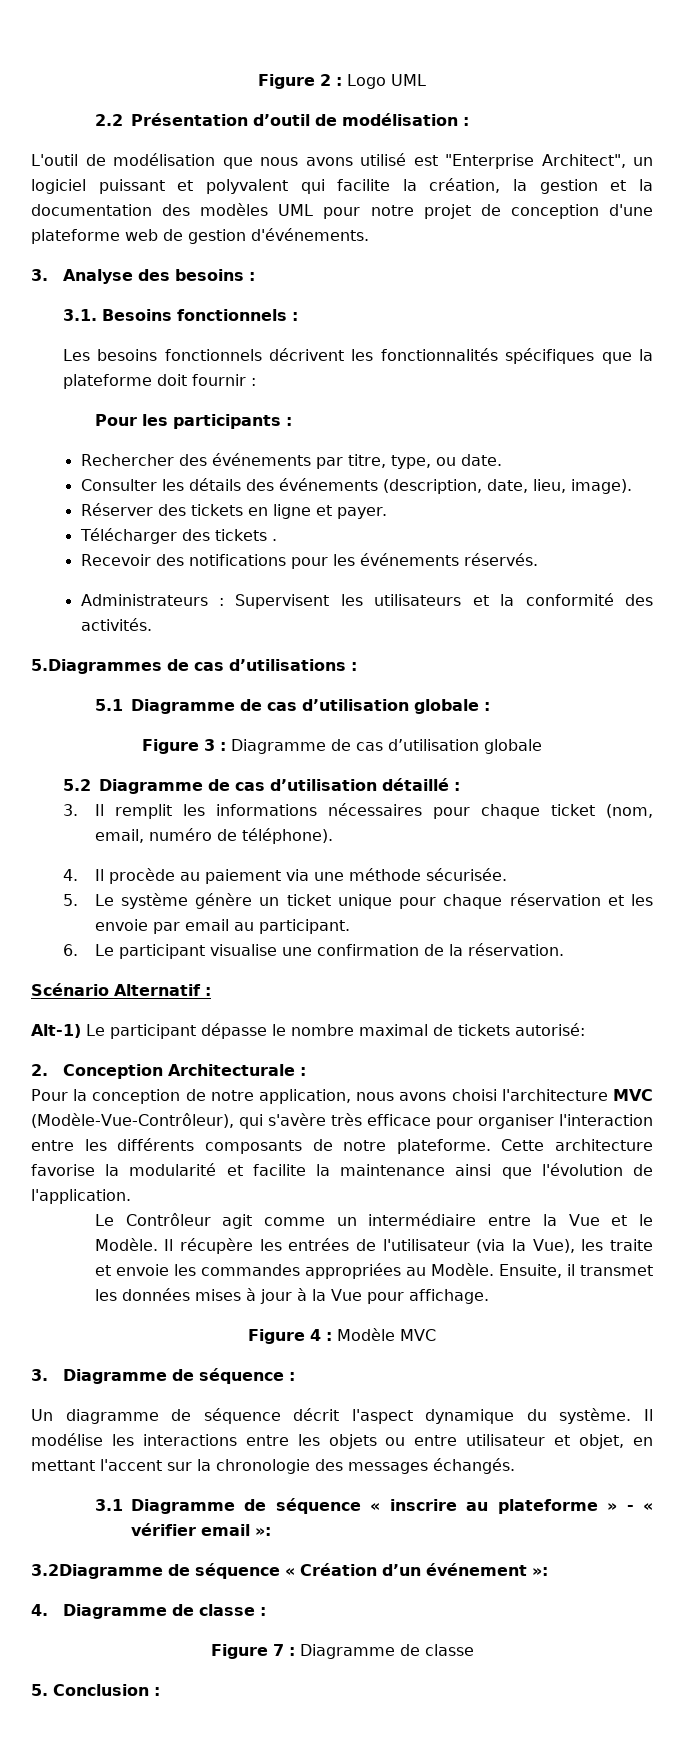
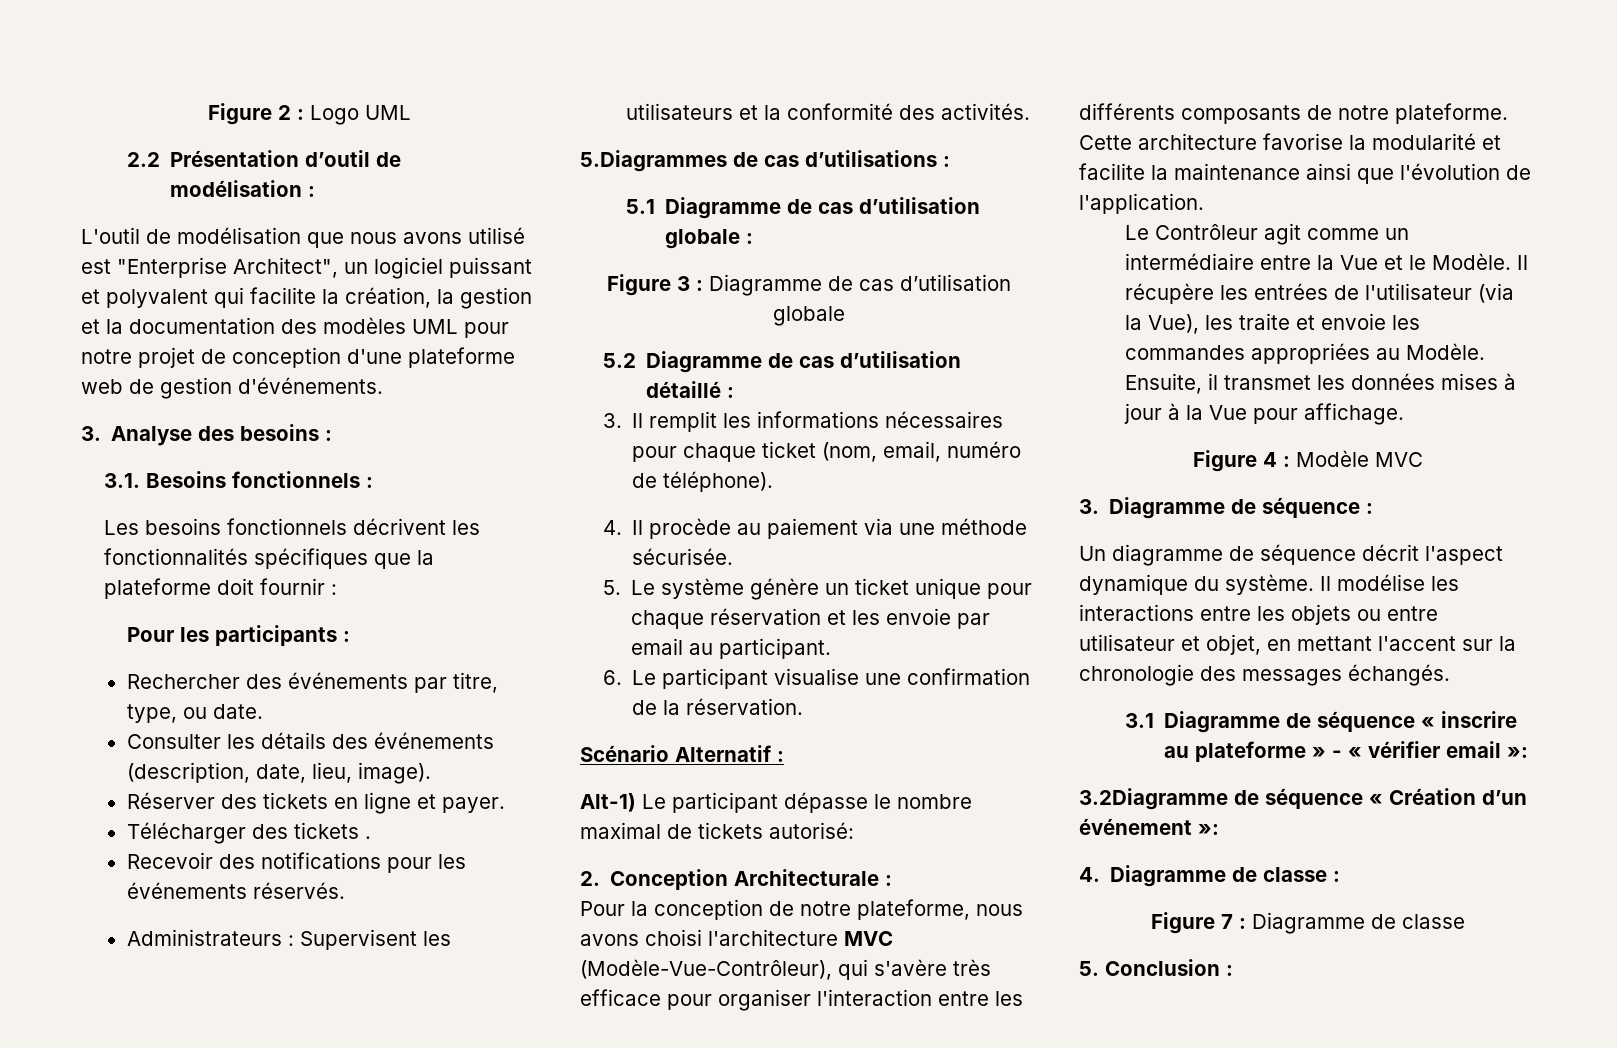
[259,1089,351,1104] application, -> [857,899,970,920] plateforme,

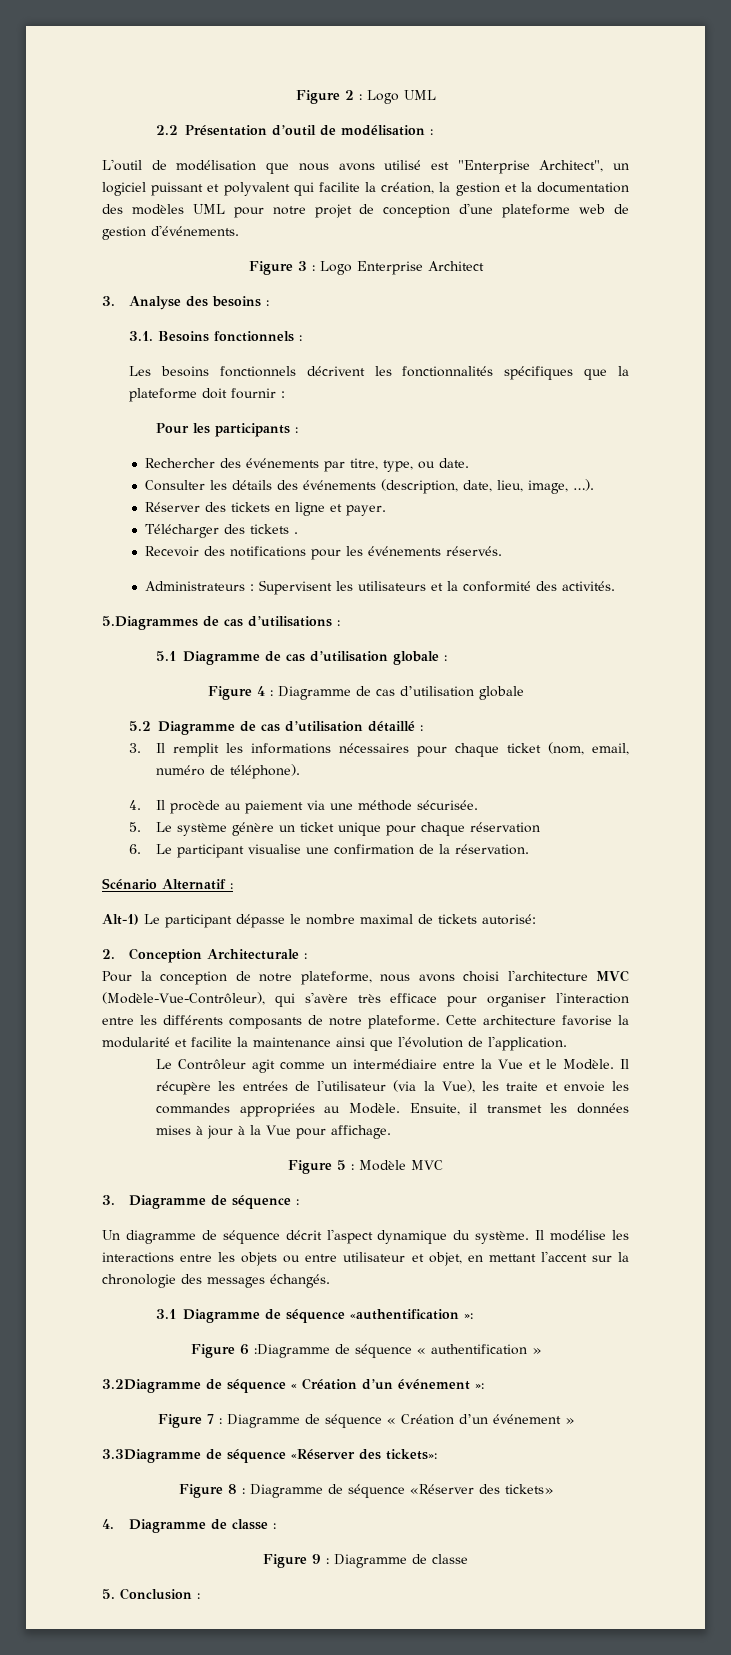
(383, 385) none -> [248,261,484,275] // Figure 3 : Logo Enterprise Architect
[357,762,431,784] image). -> [527,479,594,494] image, …).
[676,276,690,291] 3 -> [256,686,265,696] 4
[827,608,991,629] [631,638,832,659] et les envoie par email au participant. -> (541, 827) none
[1262,452,1277,467] 4 -> [337,1160,346,1170] 5
[1421,711,1518,728] [1164,741,1529,762] « inscrire au plateforme » - « vérifier email »: -> [350,1309,474,1320] [190,1344,541,1358] «authentification »: // Figure 6 :Diagramme de séquence « authentification »
(1219, 829) none -> [157,1414,574,1428] [102,1449,437,1463] [178,1484,553,1498] // Figure 7 : Diagramme de séquence « Création d’un événement » // 3.3Diagramme de séquence «Réserver des tickets»: // Figure 8 : Diagramme de séquence «Réserver des tickets»
[1220,914,1233,929] 7 -> [312,1554,321,1564] 9

